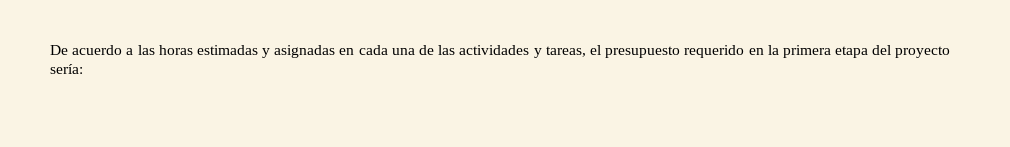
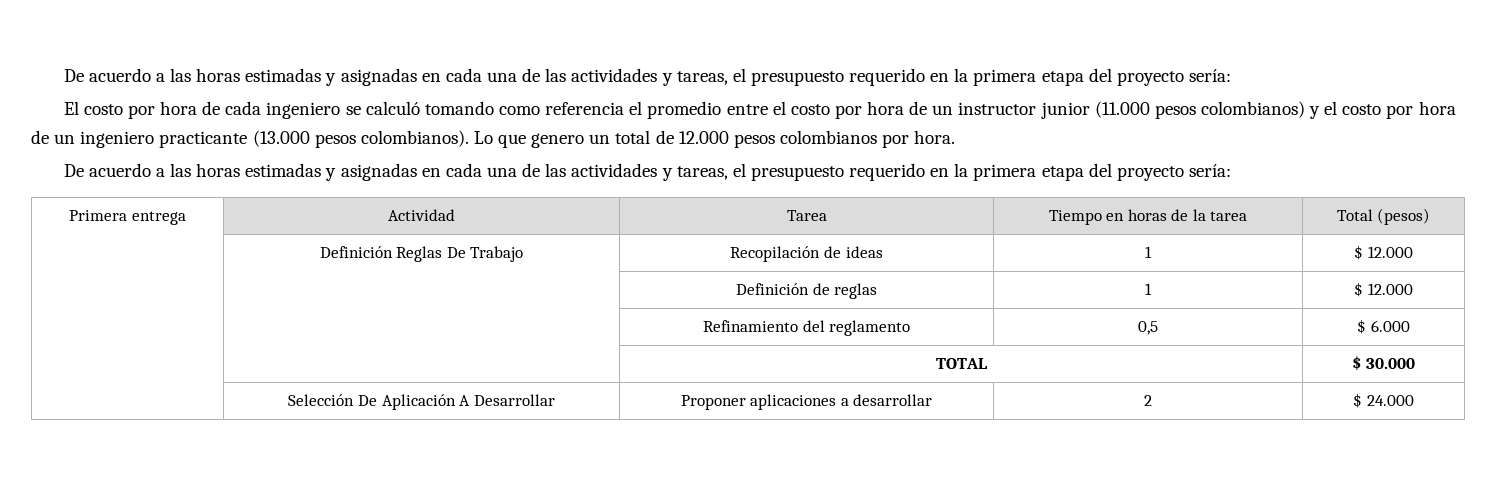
(83, 69) none -> [63,101,1456,119] [31,130,956,148] [63,163,1231,181] [69,210,186,225] [388,209,455,221] [786,210,827,221] [1048,209,1248,225] [1336,208,1431,225] [319,246,524,262] [730,246,883,262] [1145,246,1152,258] [1354,245,1413,260] [735,283,878,299] [1145,283,1152,295] [1354,282,1413,297] [702,320,911,336] [1138,321,1158,335] [1357,319,1410,334] [935,358,988,369] [1352,356,1415,370] [288,394,555,410] [680,394,933,410] [1144,395,1152,406] [1353,393,1414,408] // El costo por hora de cada ingeniero se calculó tomando como referencia el promedio entre el costo por hora de un instructor junior (11.000 pesos colombianos) y el costo por hora de un ingeniero practicante (13.000 pesos colombianos). Lo que genero un total de 12.000 pesos colombianos por hora. // De acuerdo a las horas estimadas y asignadas en cada una de las actividades y tareas, el presupuesto requerido en la primera etapa del proyecto sería: // Primera entrega | Actividad | Tarea | Tiempo en horas de la tarea | Total (pesos) // | Definición Reglas De Trabajo | Recopilación de ideas | 1 | $ 12.000 // | | Definición de reglas | 1 | $ 12.000 // | | Refinamiento del reglamento | 0,5 | $ 6.000 // | | TOTAL | $ 30.000 // | Selección De Aplicación A Desarrollar | Proponer aplicaciones a desarrollar | 2 | $ 24.000

